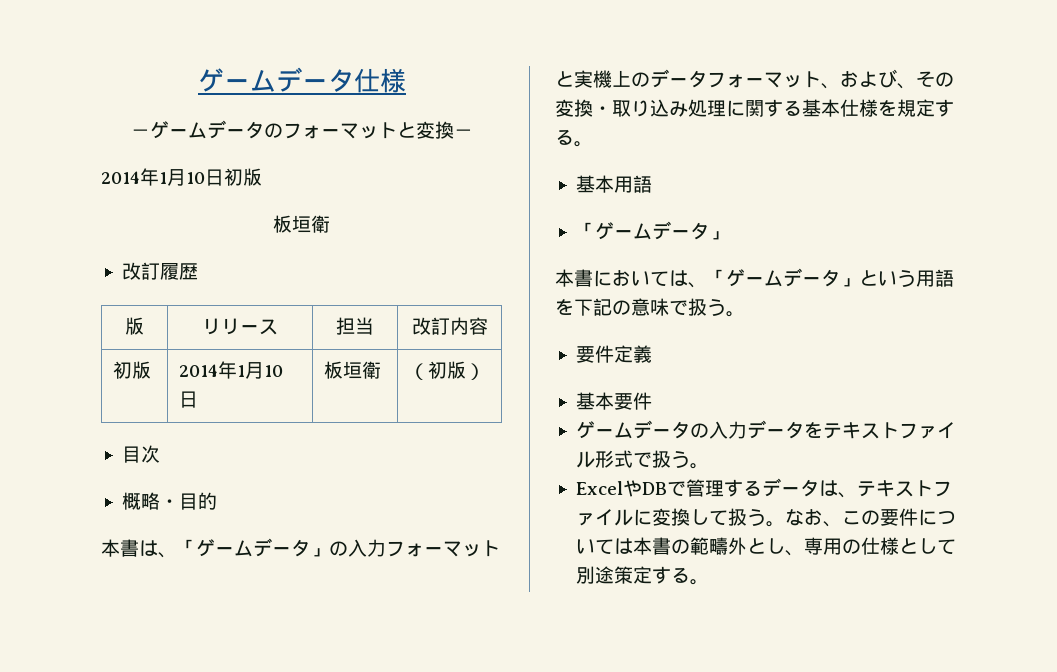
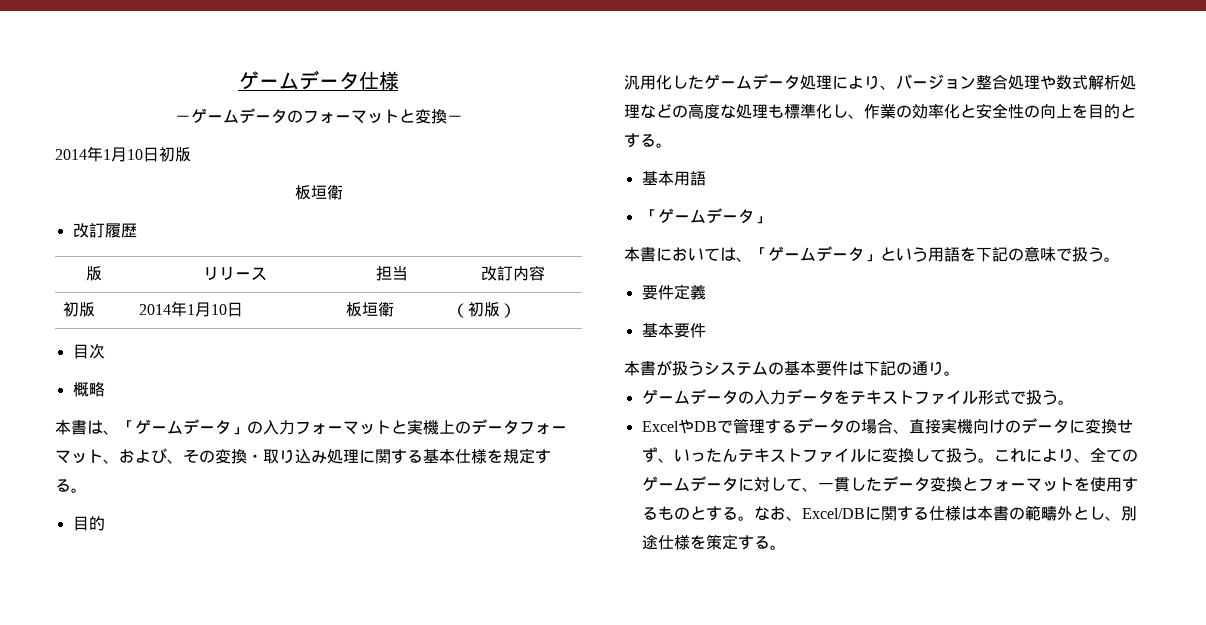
[159,492,217,510] ・目的 -> (105, 389) none
(593, 144) none -> [72,516,105,531] [624,74,1136,90] [624,103,1136,119] [624,133,672,148] // 目的 // 汎用化したゲームデータ処理により、バージョン整合処理や数式解析処理などの高度な処理も標準化し、作業の効率化と安全性の向上を目的とする。
(652, 401) none -> [624,360,960,376] // 本書が扱うシステムの基本要件は下記の通り。
[818,480,857,498] は、 -> [844,418,1133,434] [641,447,738,463] の場合、直接実機向けのデータに変換せず、いったん
[784,508,956,527] [575,539,614,554] なお、この要件について -> [993,447,1138,463] [641,476,1138,492] [641,506,961,521] これにより、全てのゲームデータに対して、一貫したデータ変換とフォーマットを使用するものとする。なお、Excel/DBに関する仕様
[803,537,956,555] [575,566,614,584] 専用の仕様として別途 -> [1120,506,1137,521] [641,534,706,550] 別途仕様を

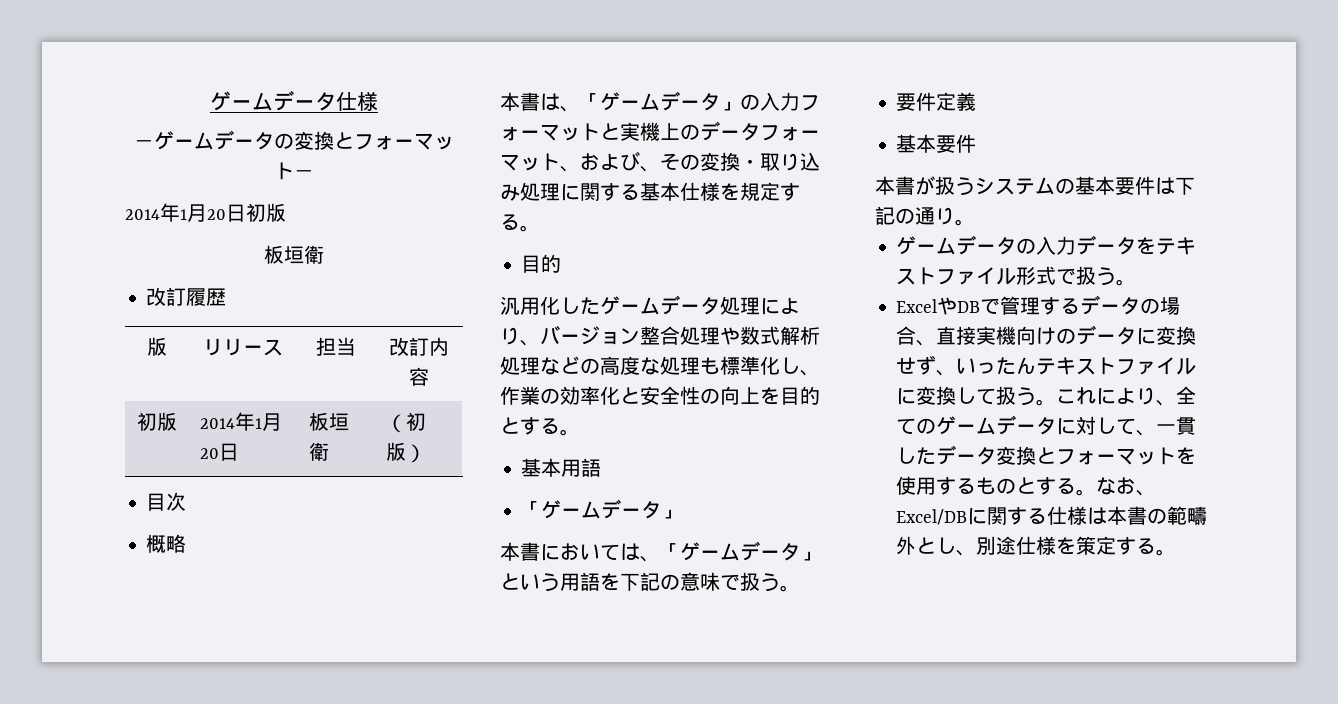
[302,109,447,124] フォーマットと変換 -> [294,131,454,150] [274,162,294,180] 変換とフォーマット
[127,149,143,160] 10 -> [207,209,226,220] 20
[211,304,228,315] 10 -> [199,448,219,459] 20

